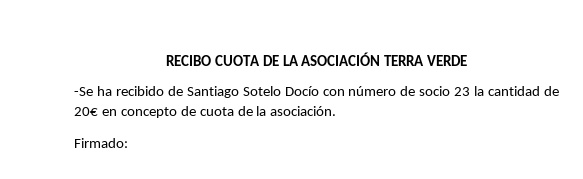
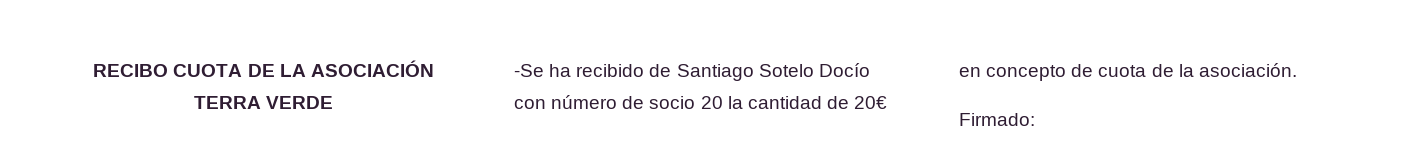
[454,87,471,96] 23 -> [700,96,723,109] 20

